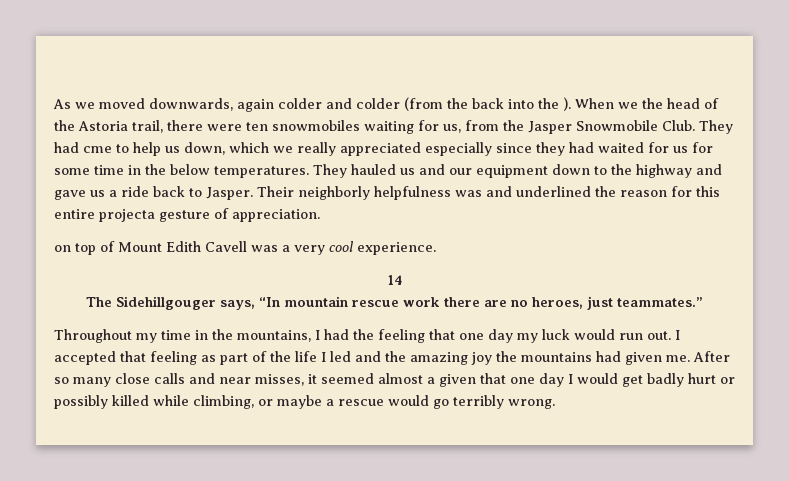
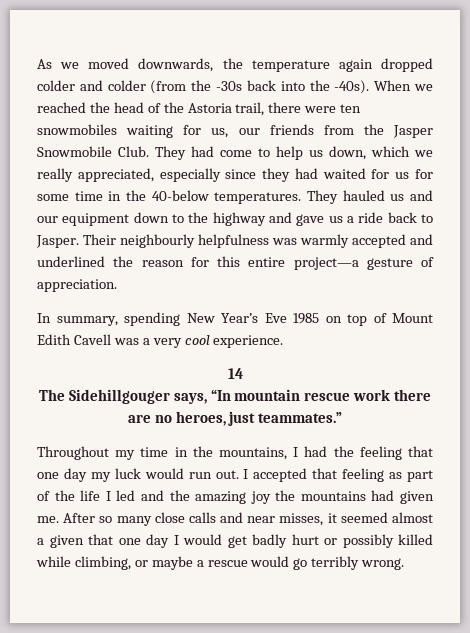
[237,99,274,112] again -> [222,58,433,72] the temperature again dropped
(468, 103) none -> [216,81,243,91] -30s
[563,97,571,111] ). -> [334,80,370,94] -40s).
(638, 105) none -> [37,102,86,113] reached
(461, 128) none -> [238,124,314,135] our friends
[83,146,112,153] cme -> [220,150,252,157] come
[340,142,421,156] appreciated -> [77,168,154,182] appreciated,
[170,164,210,175] below -> [151,190,209,201] 40-below
[298,186,370,200] neighborly -> [120,234,195,248] neighbourly
(482, 193) none -> [300,234,406,248] warmly accepted
[99,209,155,222] projecta -> [293,257,359,270] project—a
(320, 215) none -> [37,312,319,326] In summary, spending New Year’s Eve 1985

